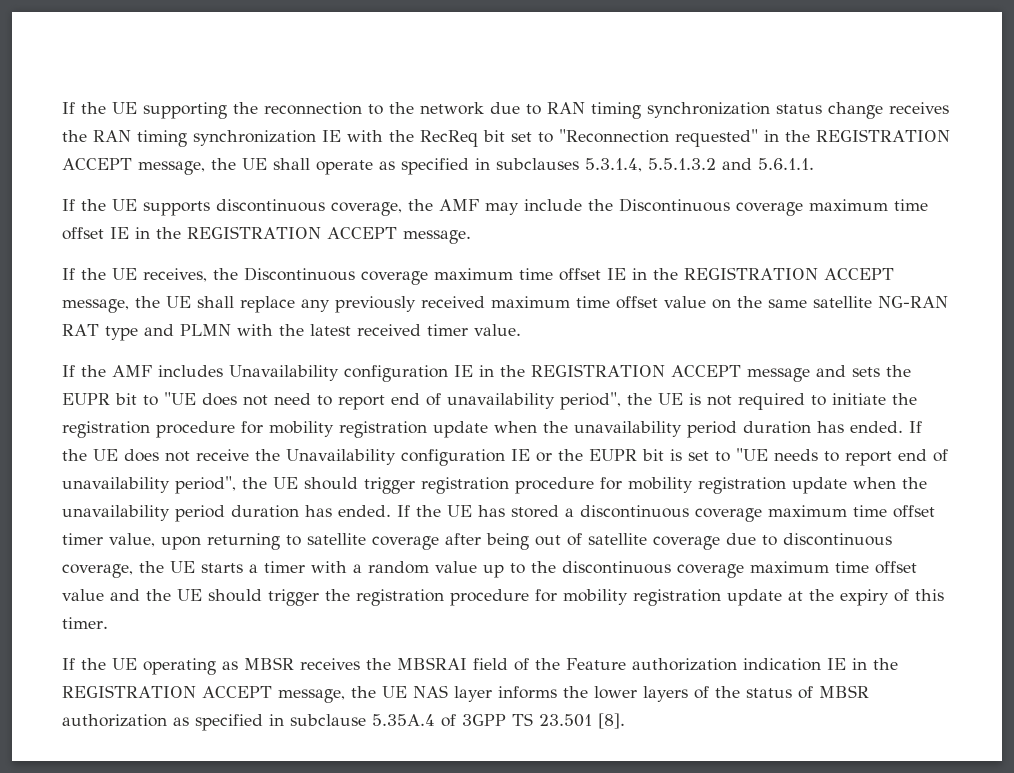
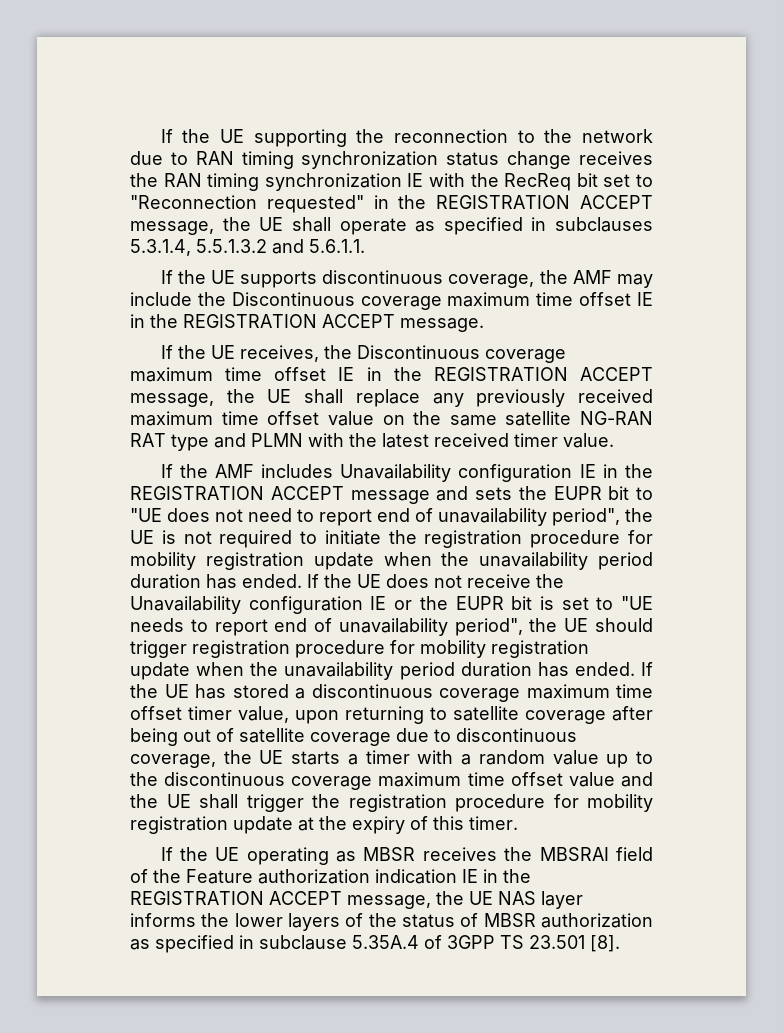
[208,589,262,602] should -> [199,794,238,809] shall

